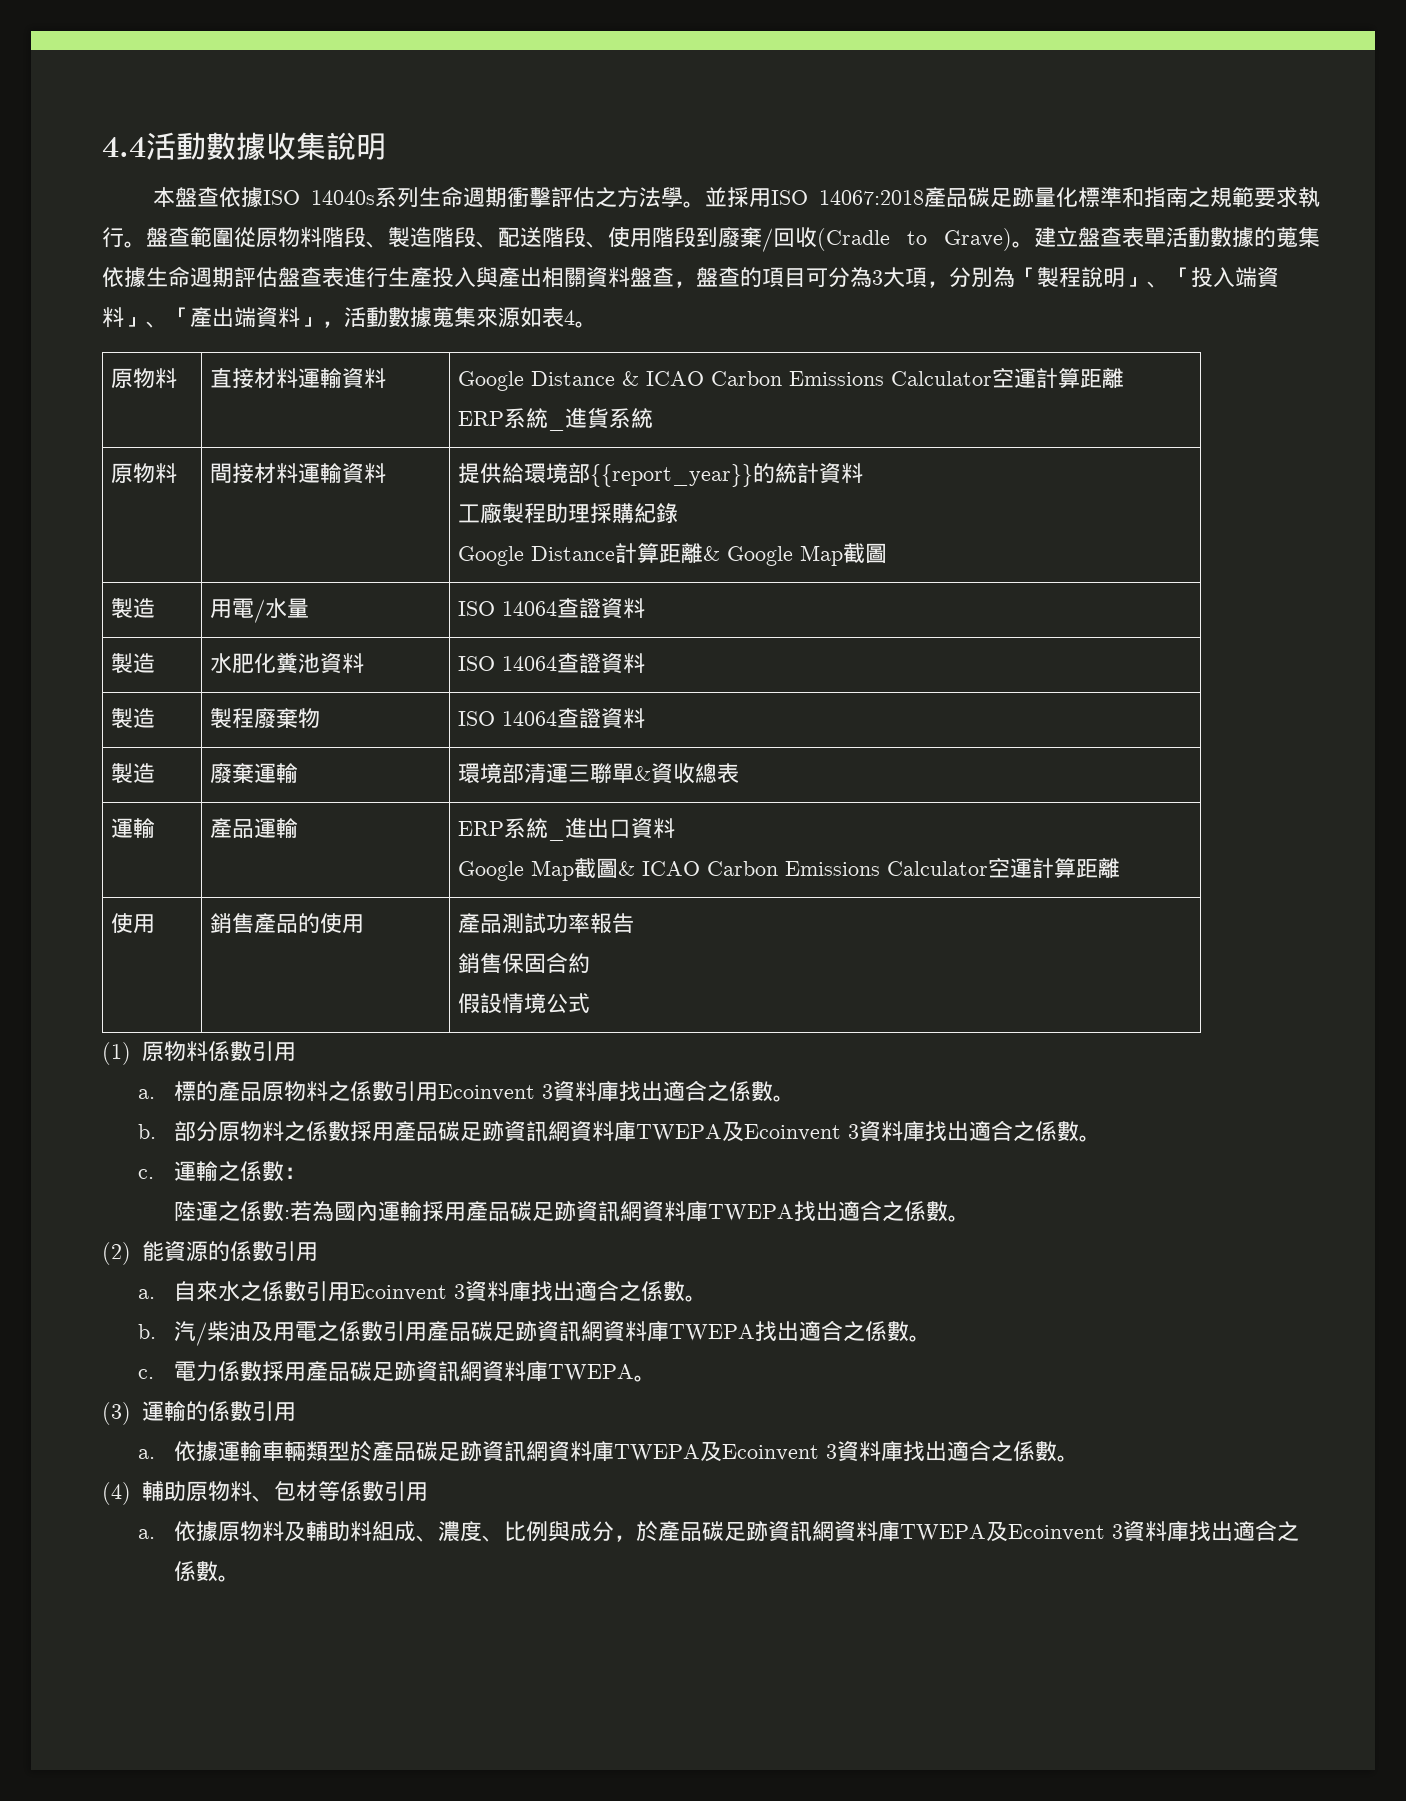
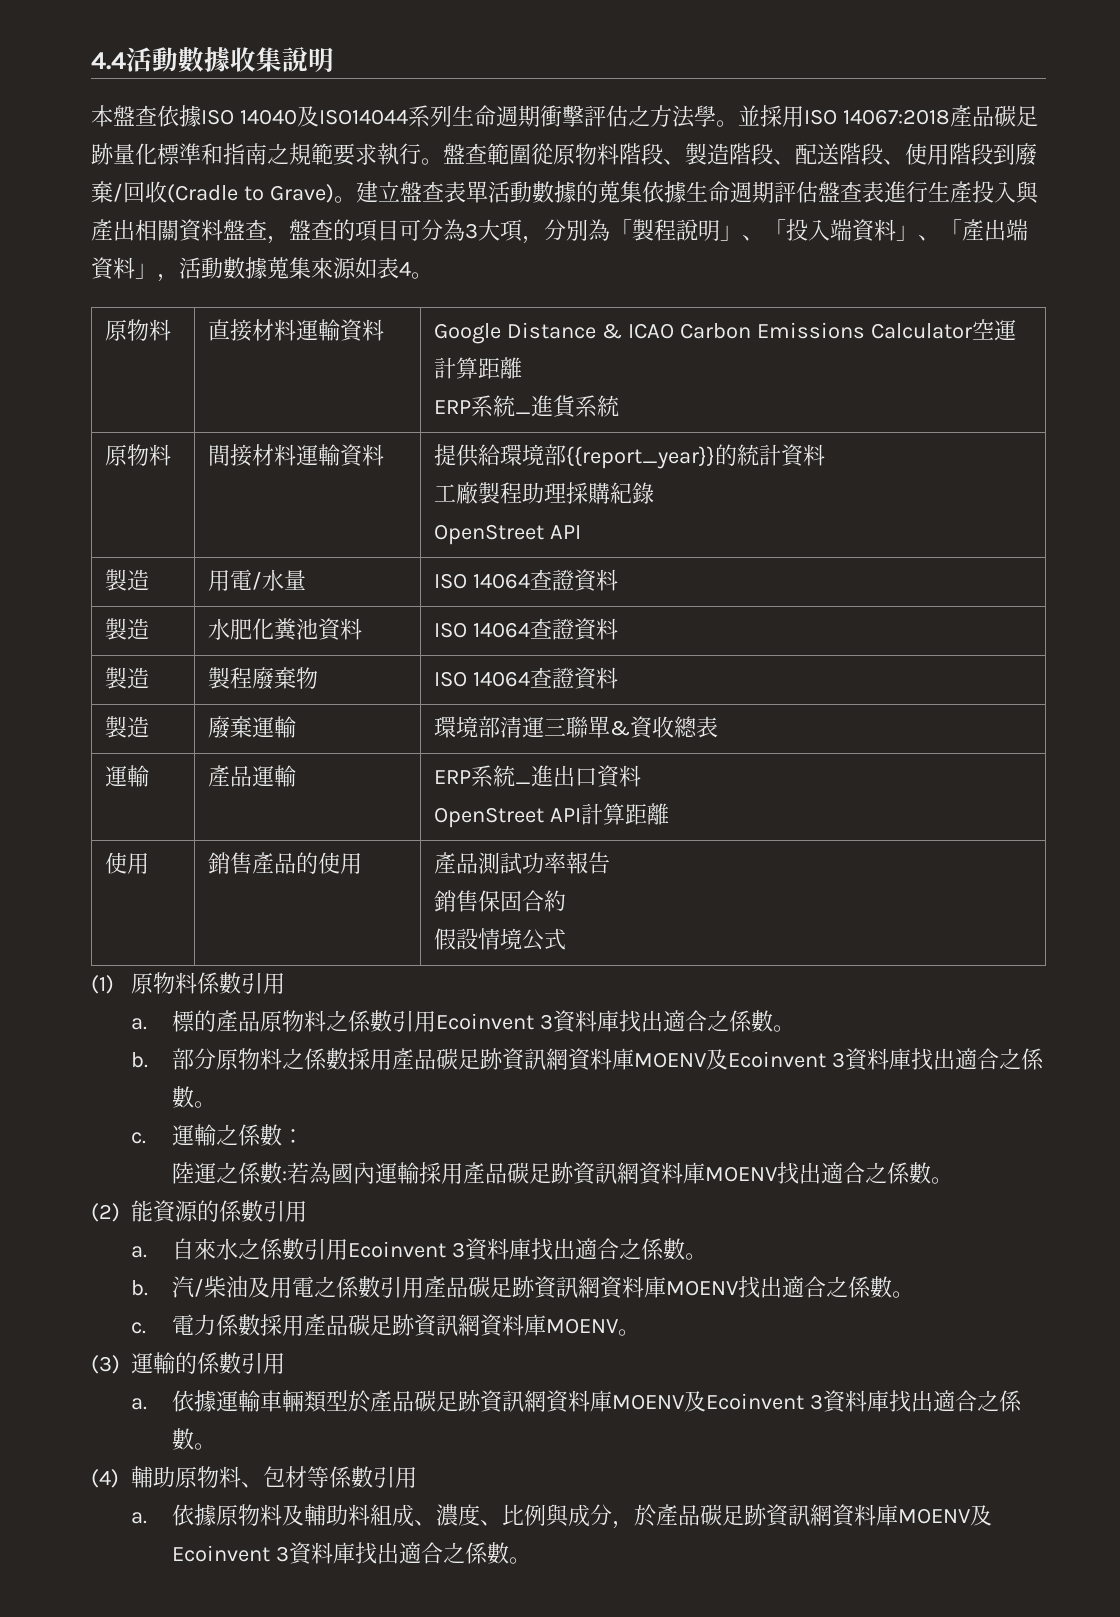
[311,190,376,205] 14040s -> [239,106,408,127] 14040及ISO14044
[457,543,887,566] Google Distance計算距離& Google Map截圖 -> [434,524,582,545] OpenStreet API
[457,858,1032,881] Google Map截圖& ICAO Carbon Emissions Calculator空運 -> [434,807,582,828] OpenStreet API
[636,1124,723,1141] TWEPA -> [633,1052,706,1068] MOENV
[708,1204,795,1221] TWEPA -> [704,1166,777,1182] MOENV
[669,1324,756,1341] TWEPA -> [665,1280,738,1296] MOENV
[548,1364,635,1381] TWEPA -> [545,1318,618,1334] MOENV
[614,1444,701,1461] TWEPA -> [611,1394,684,1410] MOENV
[900,1524,987,1541] TWEPA -> [897,1508,970,1524] MOENV

